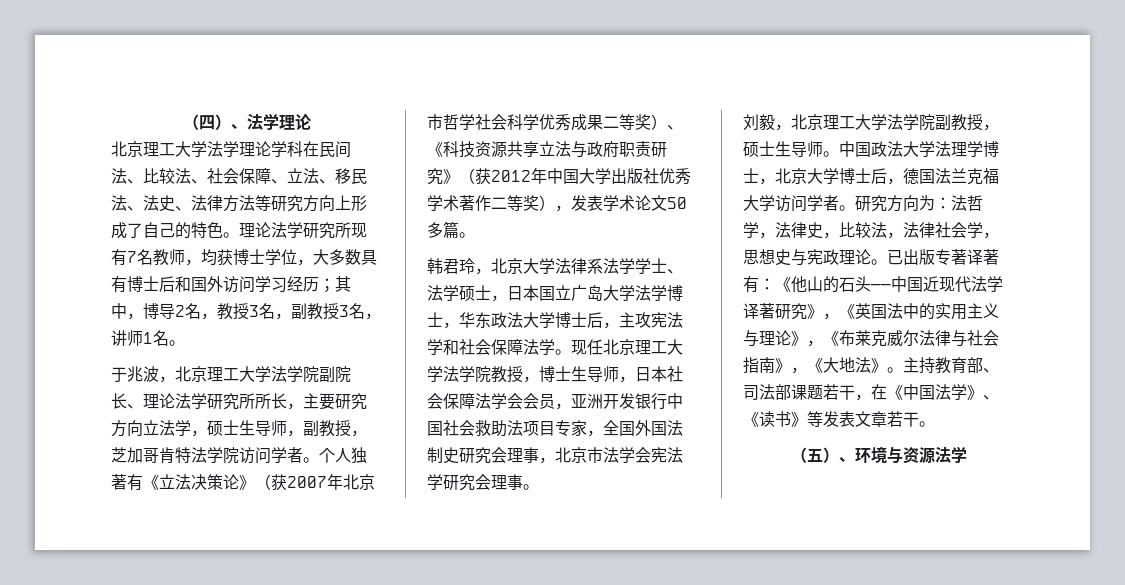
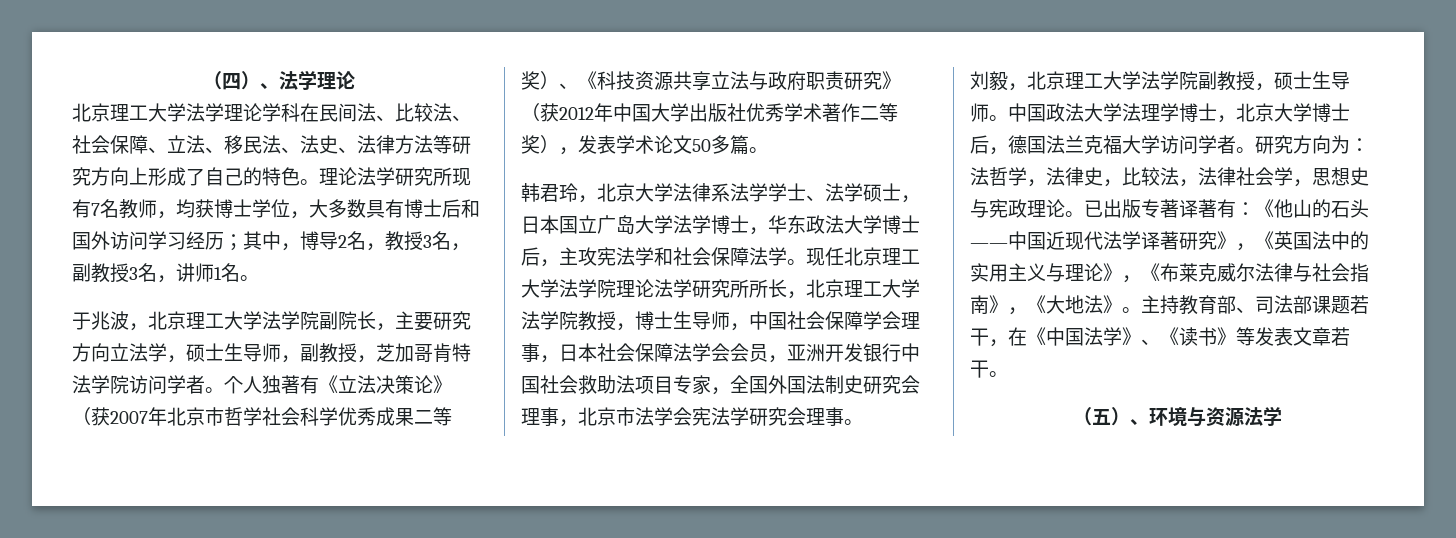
[127,393,287,410] 、理论法学研究所所长 -> (376, 320) none
(491, 374) none -> [616,279,920,299] [521,311,578,330] 理论法学研究所所长，北京理工大学法学院
(635, 379) none -> [749,311,920,330] [521,343,559,363] 中国社会保障学会理事，

